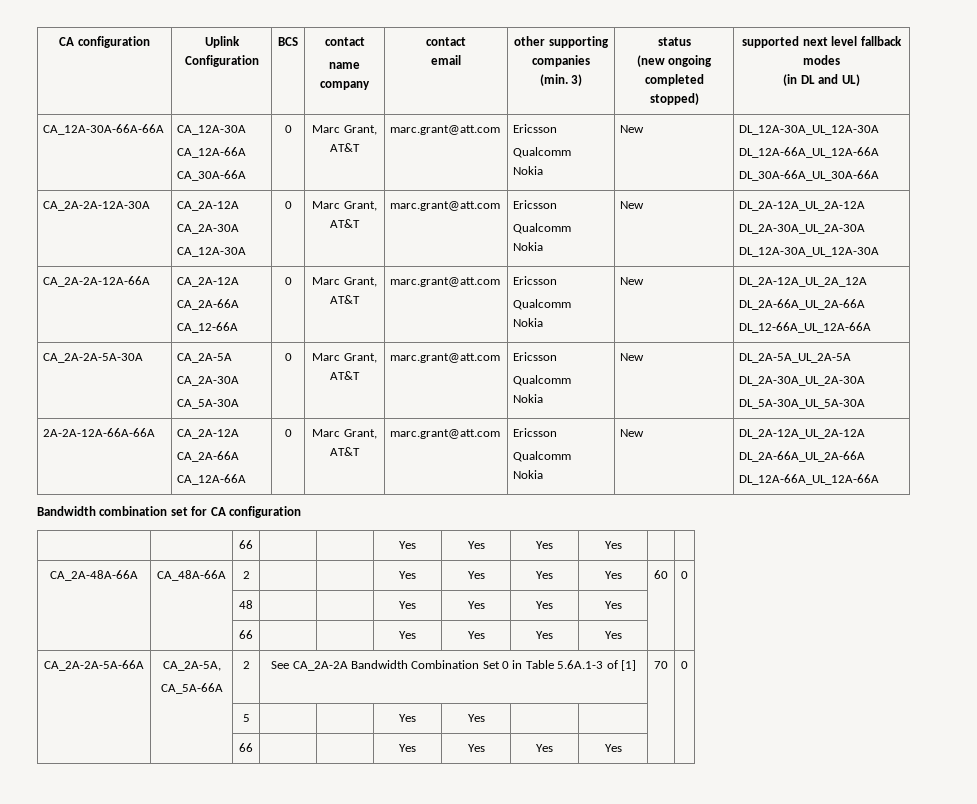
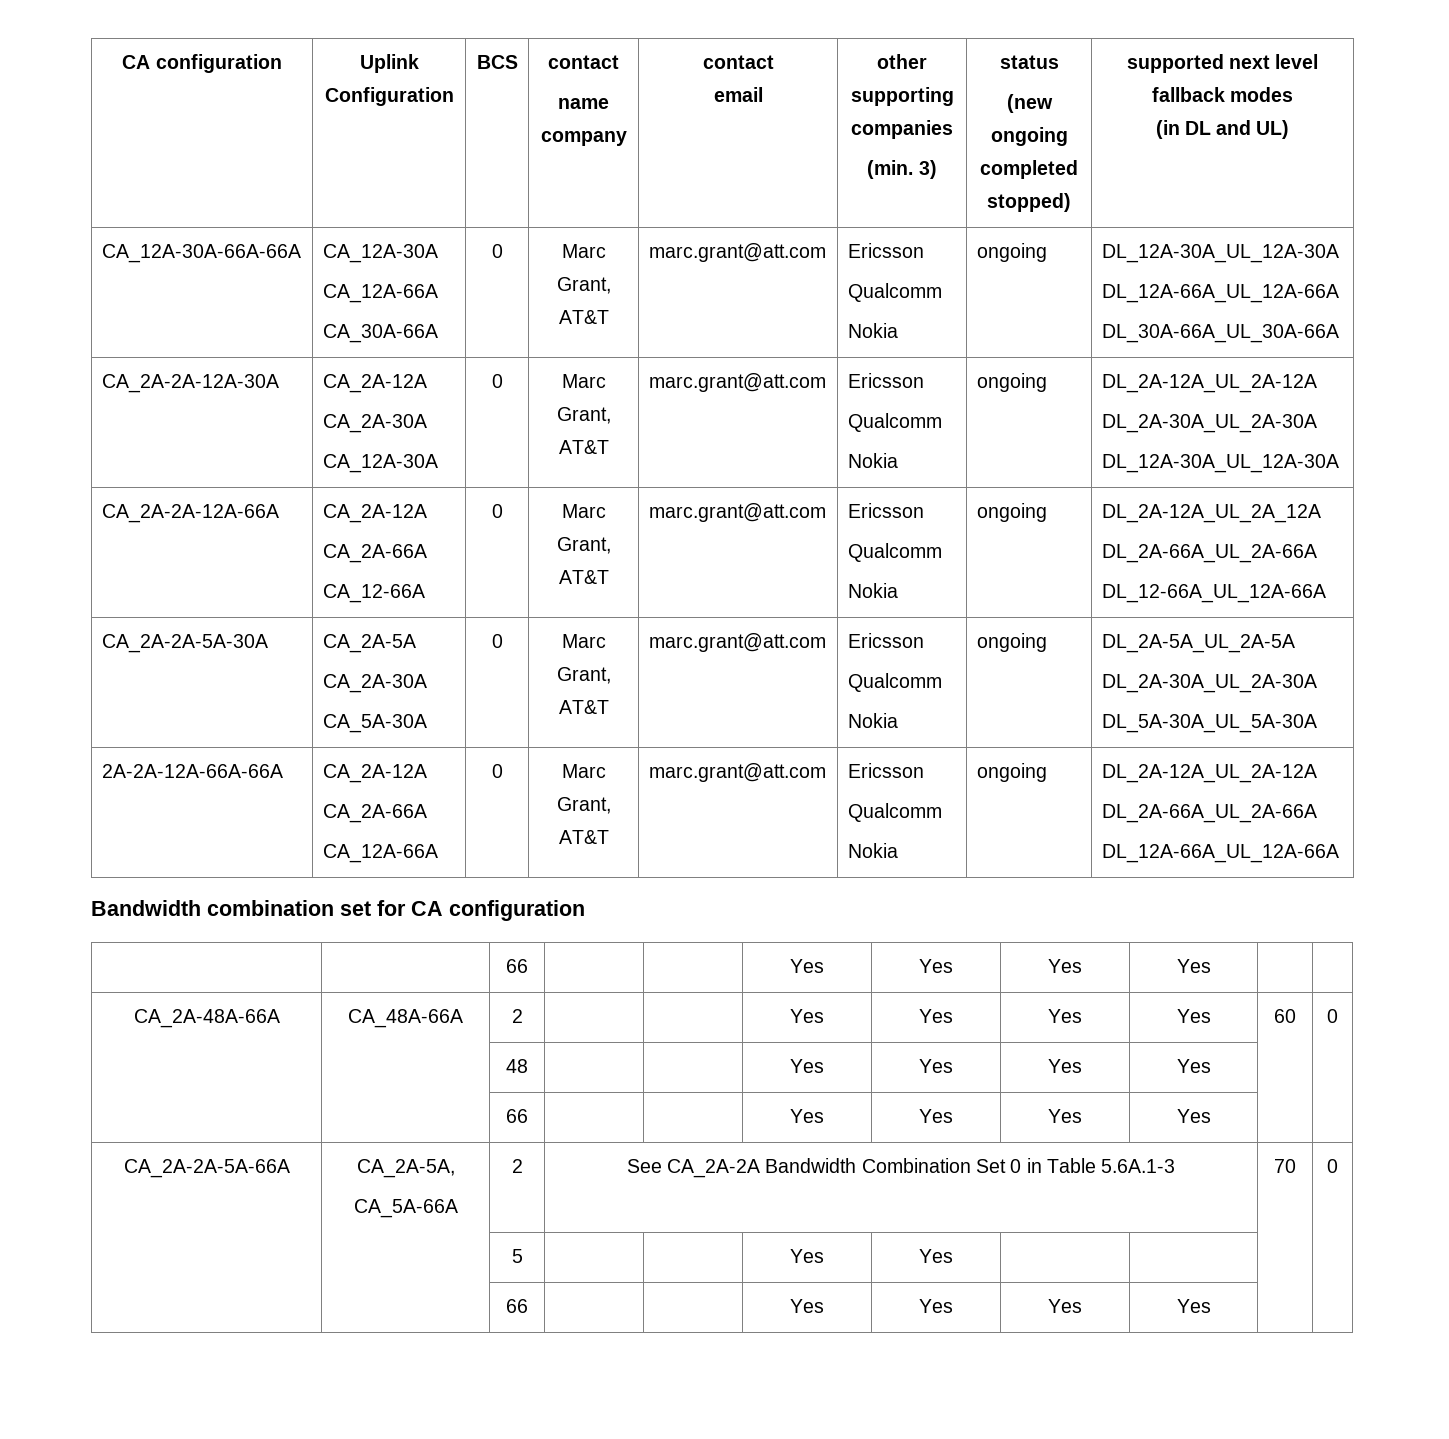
[620,125,645,133] New -> [976,243,1047,262] ongoing
[620,201,645,209] New -> [976,373,1047,392] ongoing
[620,277,645,285] New -> [976,503,1047,522] ongoing
[620,353,645,361] New -> [976,633,1047,652] ongoing
[620,429,645,437] New -> [976,763,1047,782] ongoing
[606,660,636,671] of [1] -> (1176, 1166) none

